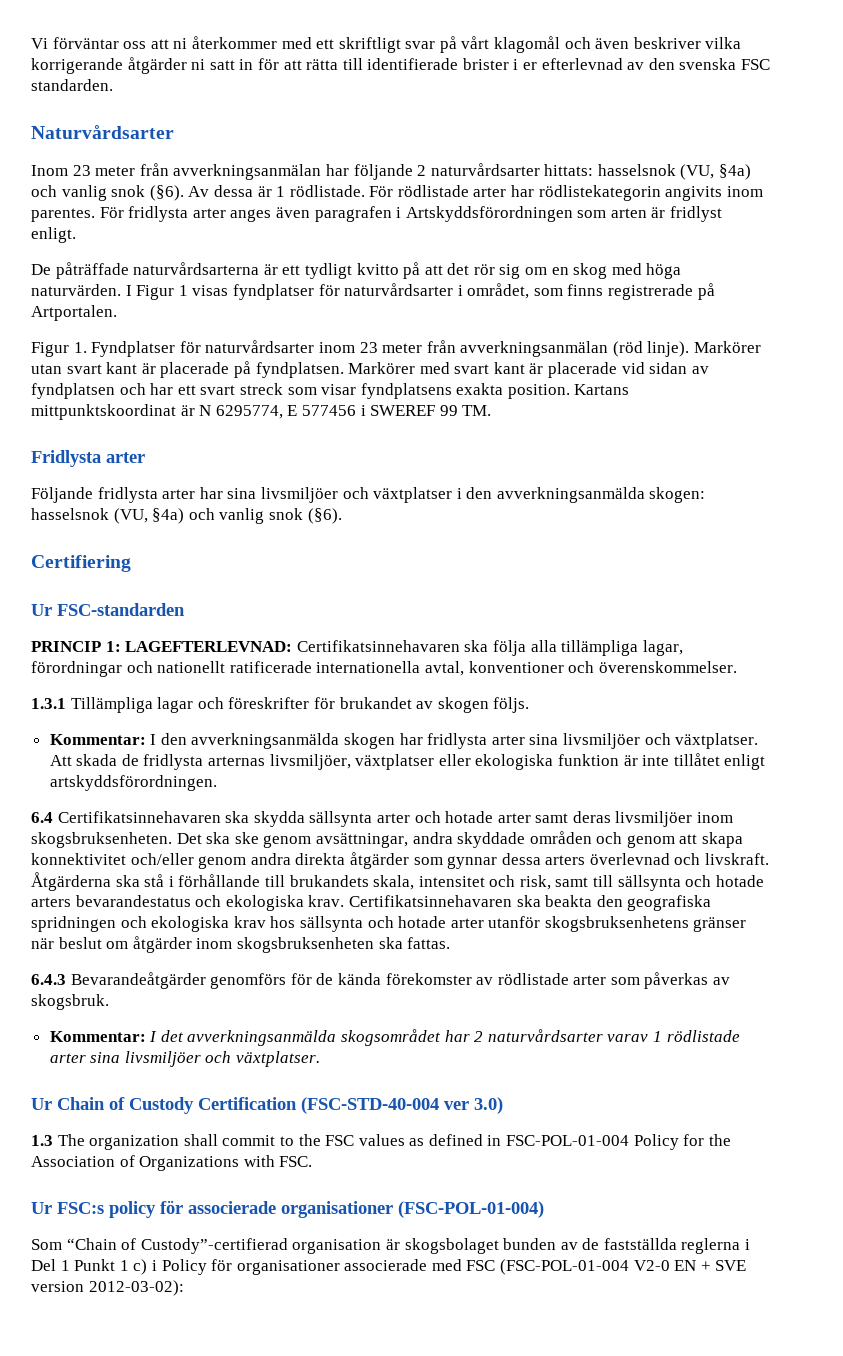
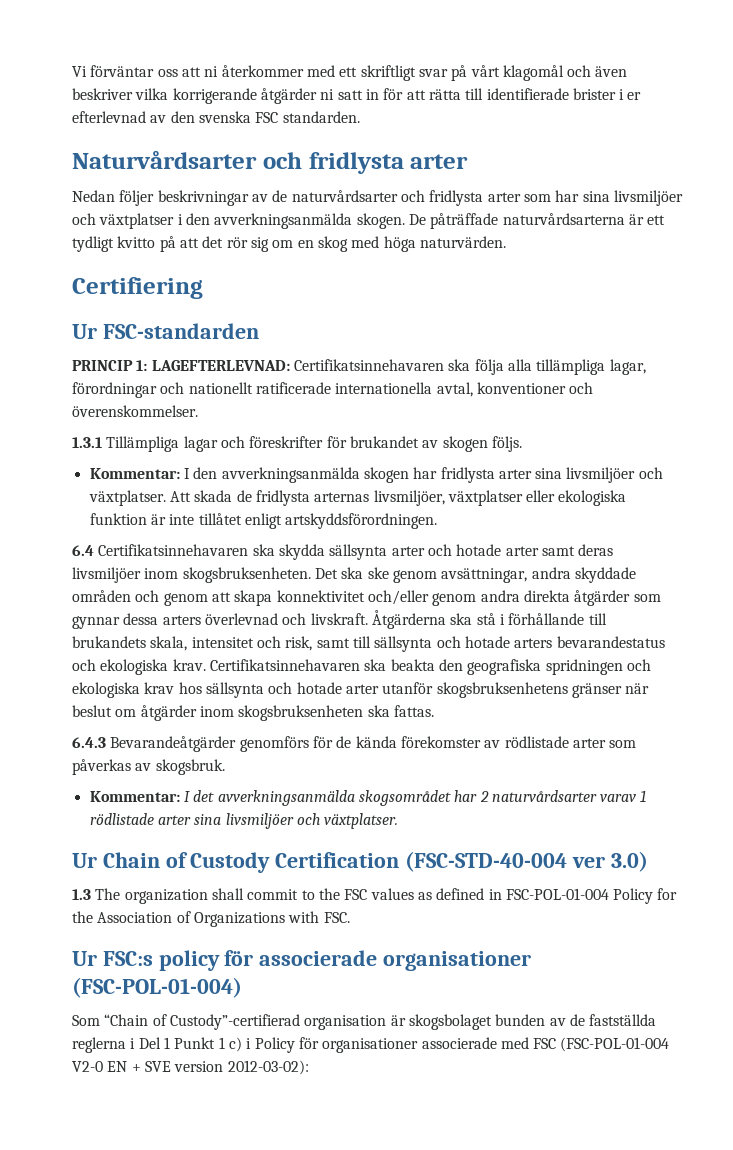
[31,163,752,180] [31,185,763,201] [31,206,723,222] [31,227,76,243] // Inom 23 meter från avverkningsanmälan har följande 2 naturvårdsarter hittats: hasselsnok (VU, §4a) och vanlig snok (§6). Av dessa är 1 rödlistade. För rödlistade arter har rödlistekategorin angivits inom parentes. För fridlysta arter anges även paragrafen i Artskyddsförordningen som arten är fridlyst enligt. // -> [262,152,469,174] [72,190,683,206] [72,213,405,229] och fridlysta arter // Nedan följer beskrivningar av de naturvårdsarter och fridlysta arter som har sina livsmiljöer och växtplatser i den avverkningsanmälda skogen.
[125,283,715,300] [31,305,117,321] [31,340,762,357] [31,361,709,378] [31,383,630,399] [31,404,492,420] [31,450,145,467] [31,487,706,503] [31,508,342,524] I Figur 1 visas fyndplatser för naturvårdsarter i området, som finns registrerade på Artportalen. // Figur 1. Fyndplatser för naturvårdsarter inom 23 meter från avverkningsanmälan (röd linje). Markörer utan svart kant är placerade på fyndplatsen. Markörer med svart kant är placerade vid sidan av fyndplatsen och har ett svart streck som visar fyndplatsens exakta position. Kartans mittpunktskoordinat är N 6295774, E 577456 i SWEREF 99 TM. // Fridlysta arter // Följande fridlysta arter har sina livsmiljöer och växtplatser i den avverkningsanmälda skogen: hasselsnok (VU, §4a) och vanlig snok (§6). -> (506, 242) none

